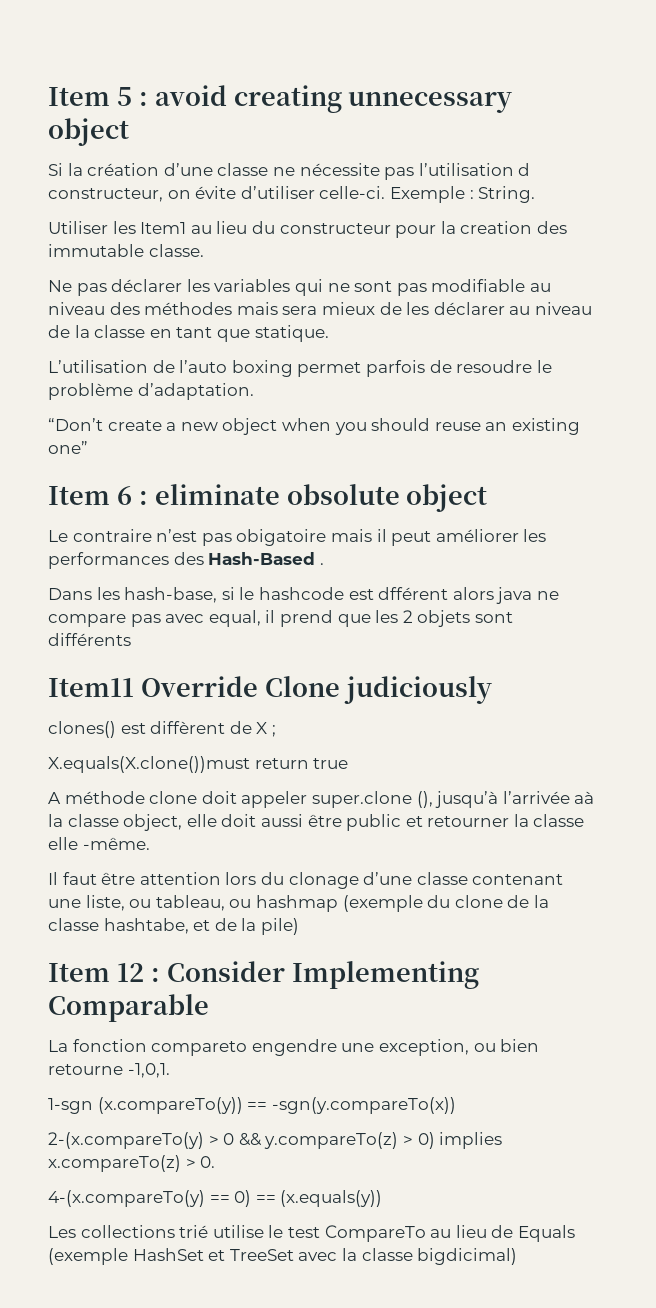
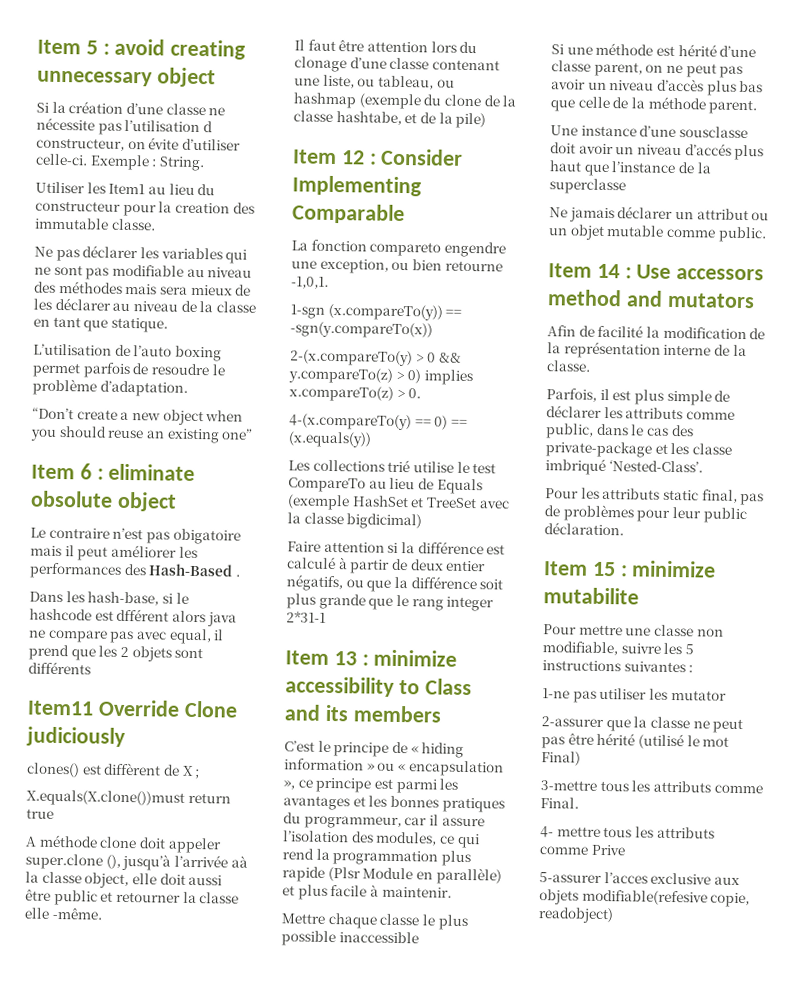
(518, 1256) none -> [287,541,506,555] [287,556,487,574] [286,574,504,592] [286,593,495,612] [286,611,326,623] [285,649,458,667] [285,676,472,697] [284,704,442,723] [284,740,465,758] [284,758,504,777] [283,777,459,794] [283,795,505,813] [283,812,485,830] [283,830,480,849] [282,848,471,867] [282,866,502,885] [282,884,452,900] [281,912,468,931] [281,930,419,947] [551,42,757,58] [551,60,744,78] [551,78,764,96] [550,96,758,115] [550,125,748,139] [550,142,765,161] [549,160,712,177] [549,178,626,195] [549,206,770,223] [548,224,767,243] [548,263,765,281] [547,289,755,309] [547,324,766,340] [547,341,747,359] [546,360,591,372] [546,388,731,406] [546,405,735,420] [545,423,694,439] [545,441,732,458] [545,458,703,476] [545,487,765,506] [544,504,747,524] [544,522,624,536] [543,560,717,578] [543,587,639,605] [543,624,724,637] [542,641,694,656] [542,660,694,673] [542,687,727,703] [541,716,744,734] [541,732,730,750] [541,751,581,766] [540,780,763,794] [540,797,579,809] [540,826,715,839] [539,844,626,856] [539,872,740,886] [539,889,751,908] [538,907,614,924] // Faire attention si la différence est calculé à partir de deux entier négatifs, ou que la différence soit plus grande que le rang integer 2*31-1 // Item 13 : minimize accessibility to Class and its members // C’est le principe de « hiding information » ou « encapsulation », ce principe est parmi les avantages et les bonnes pratiques du programmeur, car il assure l’isolation des modules, ce qui rend la programmation plus rapide (Plsr Module en parallèle) et plus facile à maintenir. // Mettre chaque classe le plus possible inaccessible // Si une méthode est hérité d’une classe parent, on ne peut pas avoir un niveau d’accès plus bas que celle de la méthode parent. // Une instance d’une sousclasse doit avoir un niveau d’accés plus haut que l’instance de la superclasse // Ne jamais déclarer un attribut ou un objet mutable comme public. // Item 14 : Use accessors method and mutators // Afin de facilité la modification de la représentation interne de la classe. // Parfois, il est plus simple de déclarer les attributs comme public, dans le cas des private-package et les classe imbriqué ‘Nested-Class’. // Pour les attributs static final, pas de problèmes pour leur public déclaration. // Item 15 : minimize mutabilite // Pour mettre une classe non modifiable, suivre les 5 instructions suivantes : // 1-ne pas utiliser les mutator // 2-assurer que la classe ne peut pas être hérité (utilisé le mot Final) // 3-mettre tous les attributs comme Final. // 4- mettre tous les attributs comme Prive // 5-assurer l’acces exclusive aux objets modifiable(refesive copie, readobject)

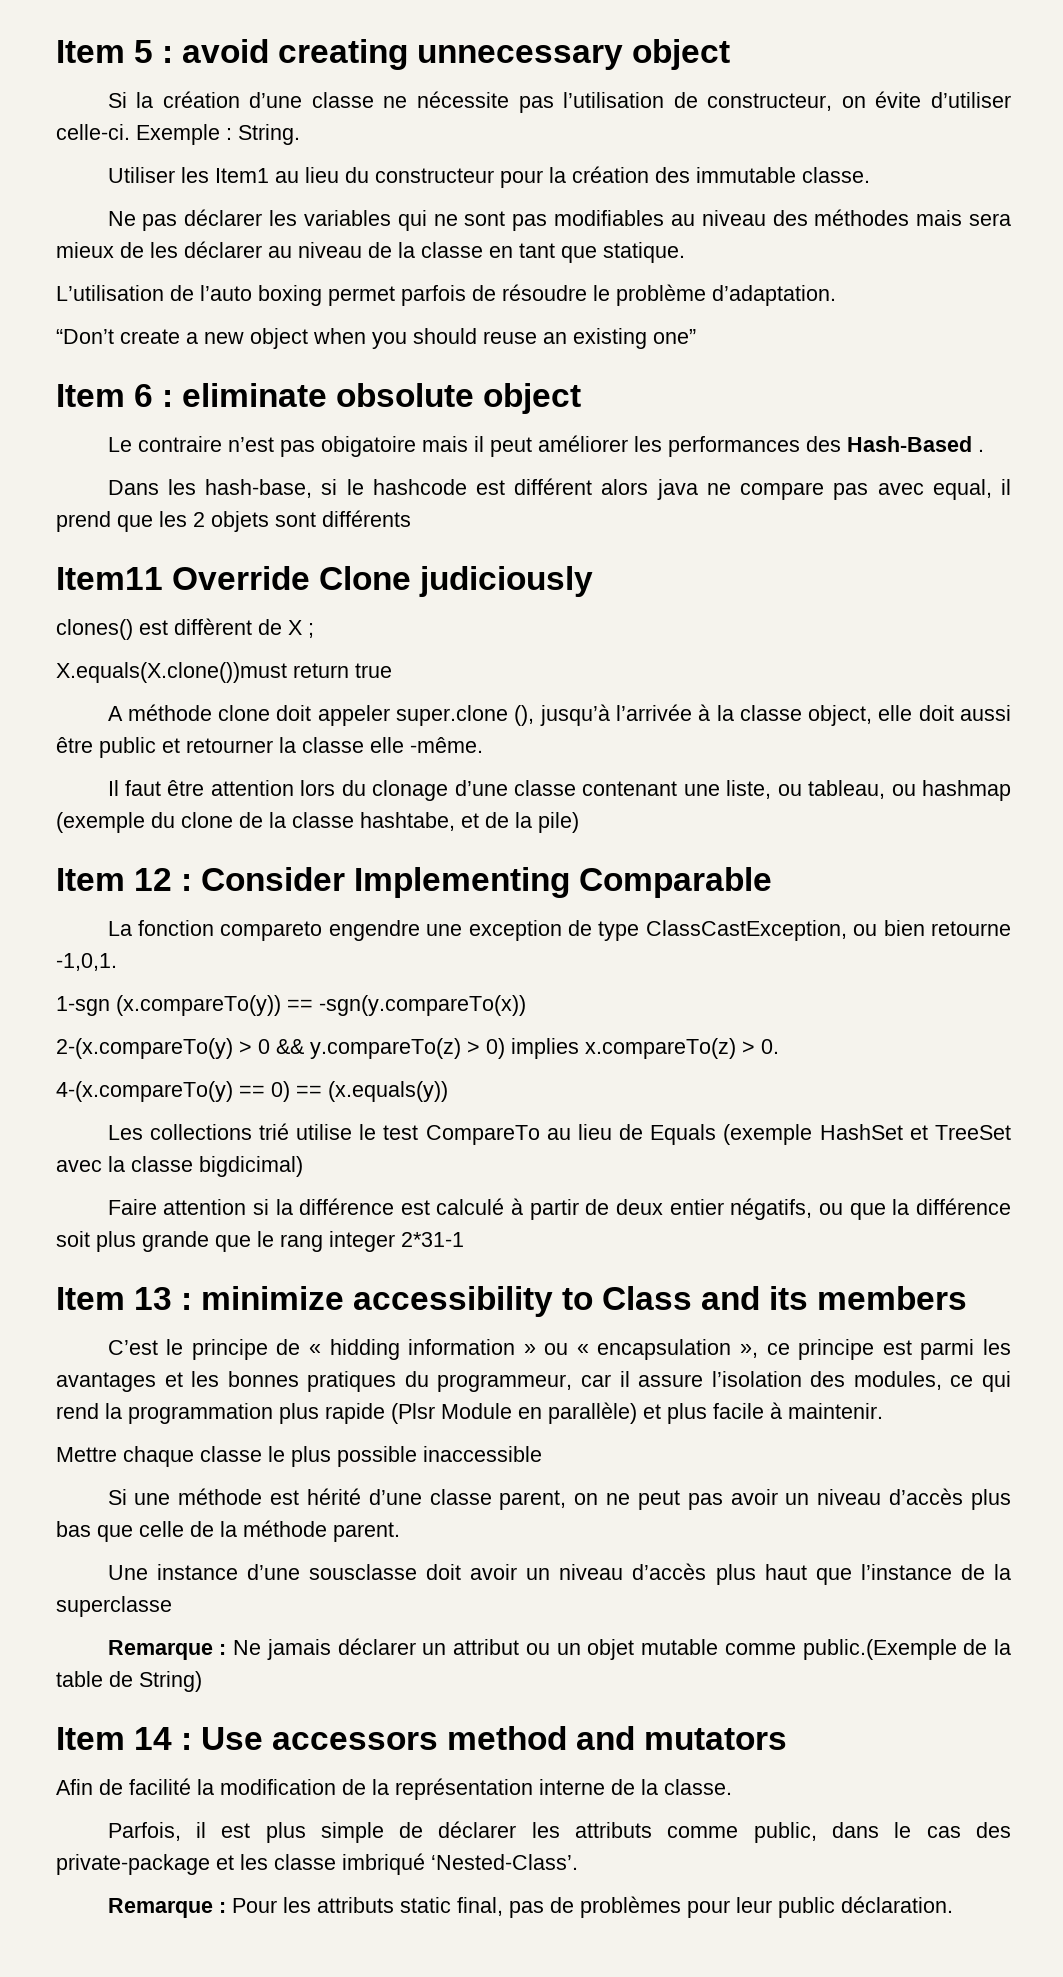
[202,121,213,133] d -> [673,92,698,108] de
[174,202,230,214] creation -> [571,166,649,183] création
[111,264,184,277] modifiable -> [554,210,665,226] modifiables
[150,363,210,376] resoudre -> [502,284,587,301] résoudre
[116,608,170,622] dfférent -> [514,478,593,495] différent
[230,855,248,868] aà -> [698,704,711,721] à
[319,258,389,274] exception, -> [468,920,847,941] exception de type ClassCastException,
[421,742,465,758] hiding -> [329,1339,400,1360] hidding
[684,143,732,156] d’accés -> [632,1563,707,1580] d’accès
(626, 186) none -> [107,1640,227,1660] Remarque :
[717,226,767,243] public. -> [802,1639,1012,1660] [56,1671,202,1692] public.(Exemple de la table de String)
(703, 466) none -> [107,1898,226,1918] Remarque :
[543,560,717,578] [543,587,639,605] [543,624,724,637] [542,641,694,656] [542,660,694,673] [542,687,727,703] [541,716,744,734] [541,732,730,750] [541,751,581,766] [540,780,763,794] [540,797,579,809] [540,826,715,839] [539,844,626,856] [539,872,740,886] [539,889,751,908] [538,907,614,924] // Item 15 : minimize mutabilite // Pour mettre une classe non modifiable, suivre les 5 instructions suivantes : // 1-ne pas utiliser les mutator // 2-assurer que la classe ne peut pas être hérité (utilisé le mot Final) // 3-mettre tous les attributs comme Final. // 4- mettre tous les attributs comme Prive // 5-assurer l’acces exclusive aux objets modifiable(refesive copie, readobject) -> (953, 1904) none

